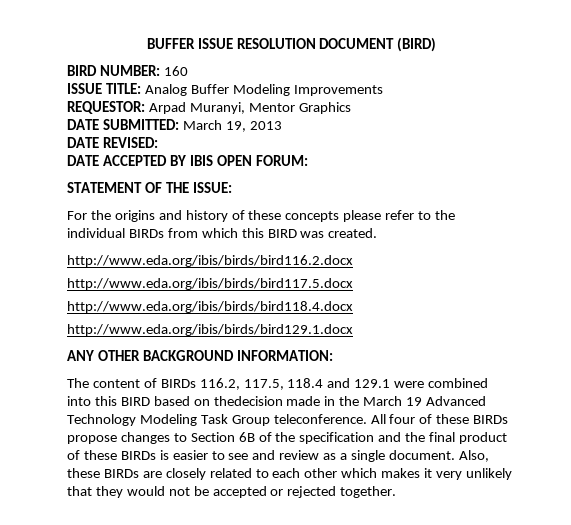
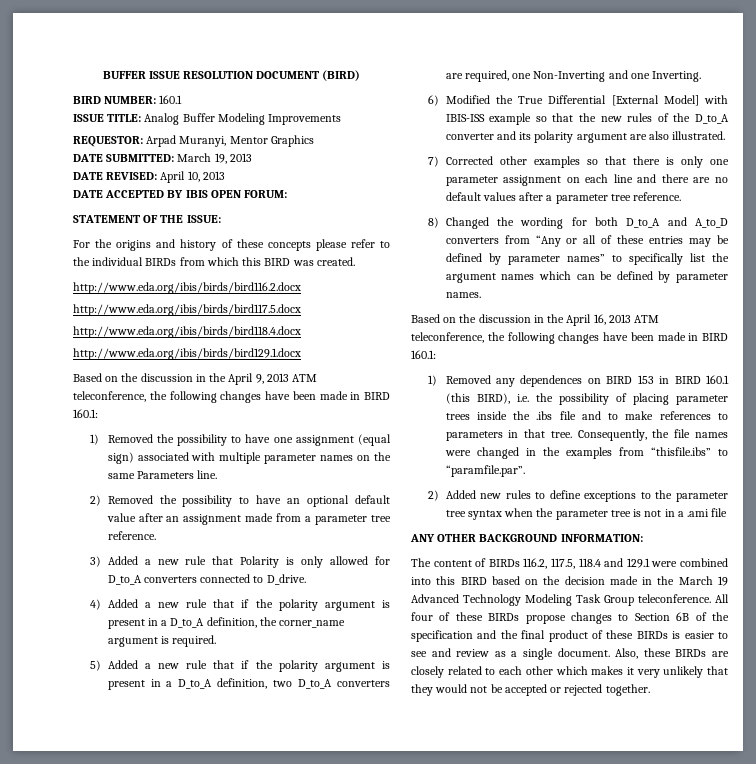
[163,66,188,76] 160 -> [159,95,183,104] 160.1
(158, 142) none -> [160,171,225,183] April 10, 2013
(353, 330) none -> [73,373,318,385] [73,391,390,403] [73,409,98,418] [90,434,391,446] [107,452,391,464] [107,470,218,479] [90,495,390,507] [106,513,391,525] [107,531,156,540] [90,556,390,568] [107,574,306,585] [90,599,390,611] [107,617,346,629] [107,635,217,647] [90,660,390,672] [107,678,390,690] [445,70,702,82] [428,95,728,106] [445,113,729,125] [445,131,726,143] [428,156,729,168] [445,174,728,186] [445,192,682,204] [428,217,728,229] [445,235,729,247] [445,253,729,265] [445,271,728,283] [445,292,481,298] [411,314,660,326] [411,332,728,344] [411,350,436,359] [428,375,729,387] [445,393,728,405] [445,411,728,420] [445,429,728,441] [444,447,728,459] [445,465,525,477] [428,490,728,502] [445,508,728,520] // Based on the discussion in the April 9, 2013 ATM teleconference, the following changes have been made in BIRD 160.1: // 1) Removed the possibility to have one assignment (equal sign) associated with multiple parameter names on the same Parameters line. // 2) Removed the possibility to have an optional default value after an assignment made from a parameter tree reference. // 3) Added a new rule that Polarity is only allowed for D_to_A converters connected to D_drive. // 4) Added a new rule that if the polarity argument is present in a D_to_A definition, the corner_name argument is required. // 5) Added a new rule that if the polarity argument is present in a D_to_A definition, two D_to_A converters are required, one Non-Inverting and one Inverting. // 6) Modified the True Differential [External Model] with IBIS-ISS example so that the new rules of the D_to_A converter and its polarity argument are also illustrated. // 7) Corrected other examples so that there is only one parameter assignment on each line and there are no default values after a parameter tree reference. // 8) Changed the wording for both D_to_A and A_to_D converters from “Any or all of these entries may be defined by parameter names” to specifically list the argument names which can be defined by parameter names. // Based on the discussion in the April 16, 2013 ATM teleconference, the following changes have been made in BIRD 160.1: // 1) Removed any dependences on BIRD 153 in BIRD 160.1 (this BIRD), i.e. the possibility of placing parameter trees inside the .ibs file and to make references to parameters in that tree. Consequently, the file names were changed in the examples from “thisfile.ibs” to “paramfile.par”. // 2) Added new rules to define exceptions to the parameter tree syntax when the parameter tree is not in a .ami file
[213,396,283,406] thedecision -> [543,576,605,585] the decision

